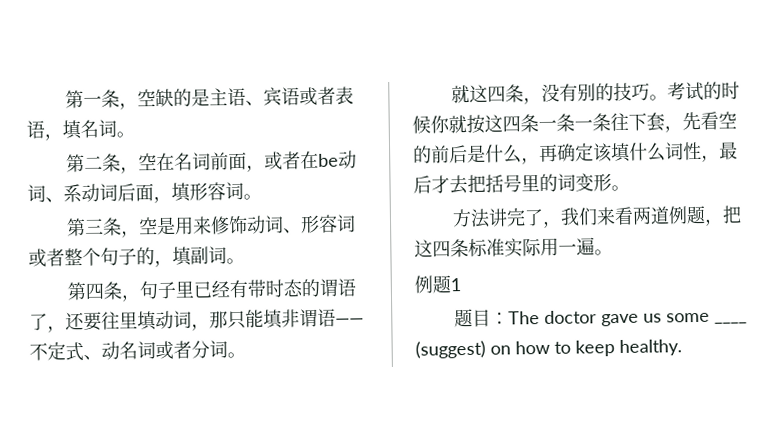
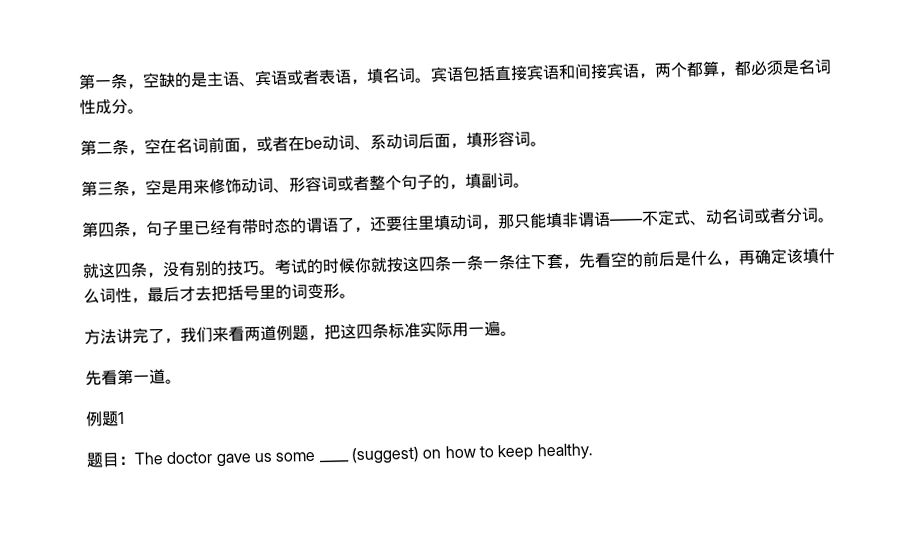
(135, 134) none -> [430,59,832,83] [79,98,144,115] 宾语包括直接宾语和间接宾语，两个都算，都必须是名词性成分。
(613, 252) none -> [85,368,182,386] // 先看第一道。

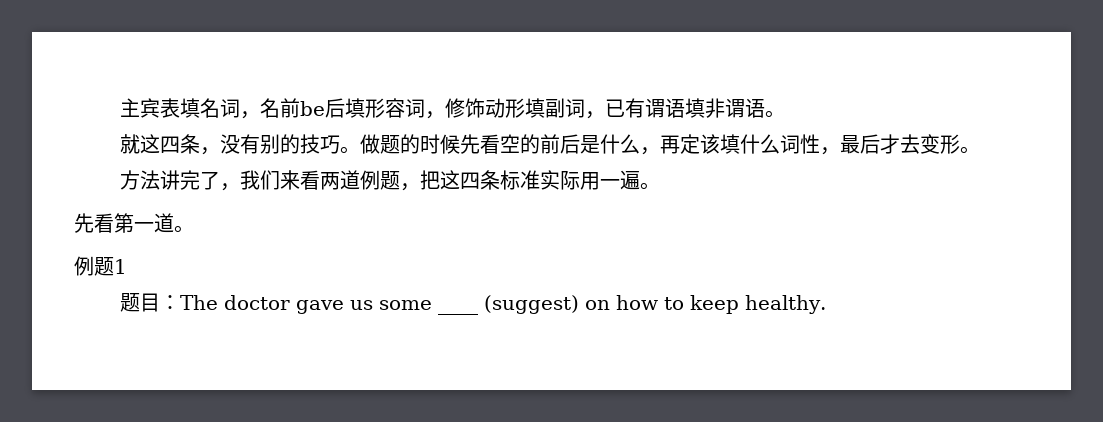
[78,59,832,90] [79,98,144,115] [80,130,547,156] [81,172,530,197] [81,207,819,238] 第一条，空缺的是主语、宾语或者表语，填名词。宾语包括直接宾语和间接宾语，两个都算，都必须是名词性成分。 // 第二条，空在名词前面，或者在be动词、系动词后面，填形容词。 // 第三条，空是用来修饰动词、形容词或者整个句子的，填副词。 // 第四条，句子里已经有带时态的谓语了，还要往里填动词，那只能填非谓语——不定式、动名词或者分词 -> [120,98,766,119] 主宾表填名词，名前be后填形容词，修饰动形填副词，已有谓语填非谓语
[274,253,580,275] 考试的时候你就按这四条一条一条往下套， -> [360,134,461,154] 做题的时候
[754,249,772,265] 确 -> (681, 144) none
[211,284,308,302] 把括号里的词 -> (921, 144) none

